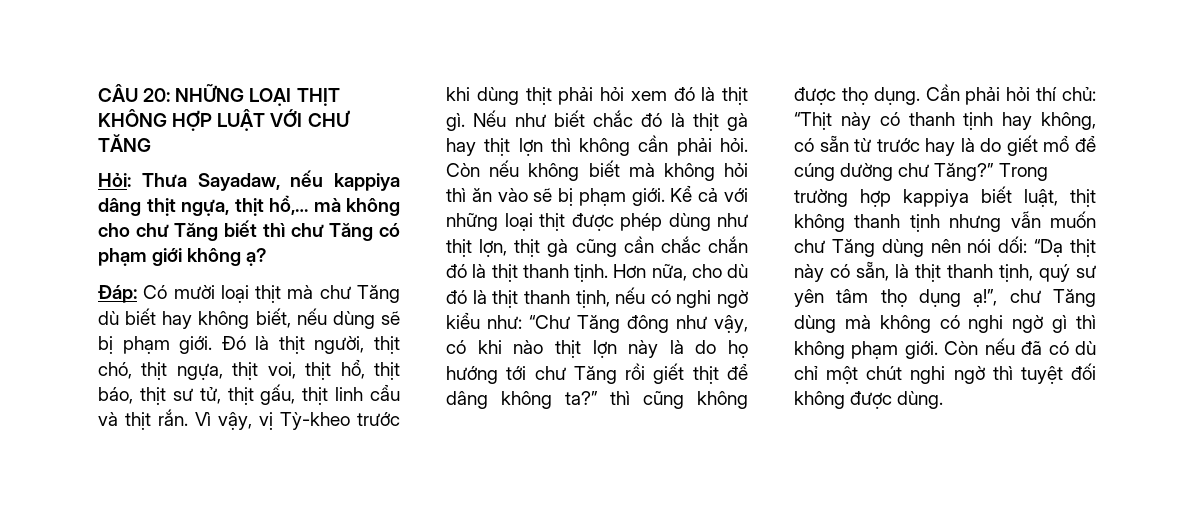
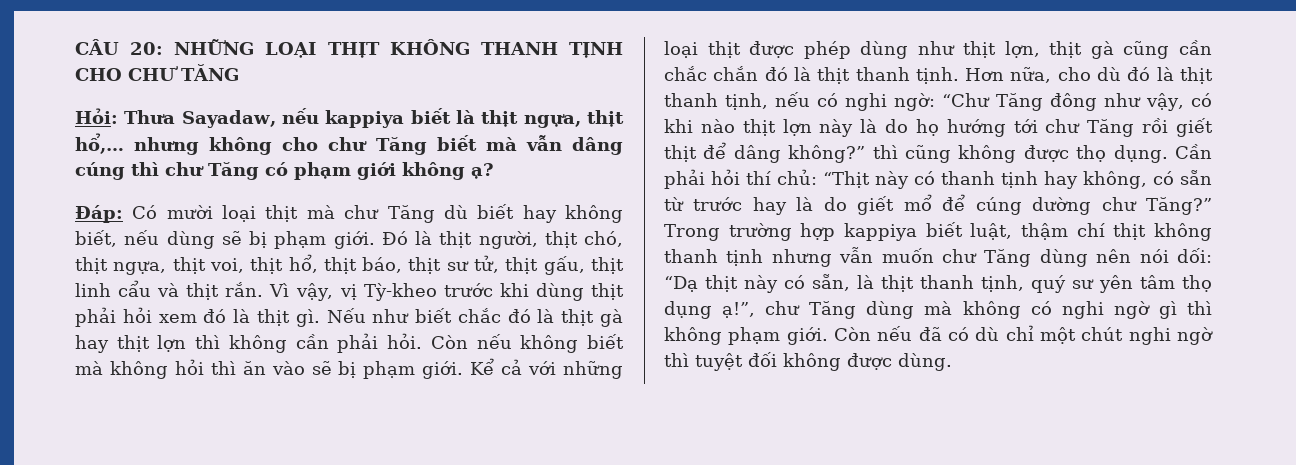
[172,109,303,131] HỢP LUẬT VỚI -> [480,42,623,58] [75,68,122,81] THANH TỊNH CHO
[98,198,141,216] dâng -> [410,108,475,124] biết là
[313,198,341,212] mà -> [134,137,200,155] nhưng
(258, 228) none -> [485,135,623,155] [75,162,125,180] mà vẫn dâng cúng
[717,290,748,308] [446,312,522,329] ngờ kiểu như: -> [894,93,936,111] ngờ:
[501,391,598,409] không ta?” -> [788,145,866,163] không?”
(1058, 198) none -> [1021,223,1105,240] thậm chí

